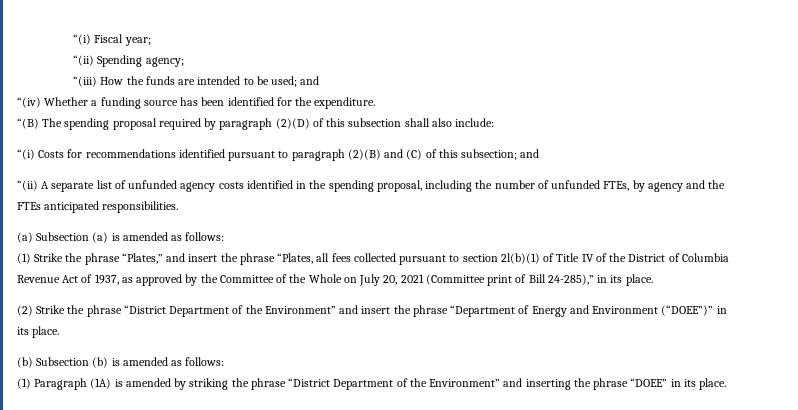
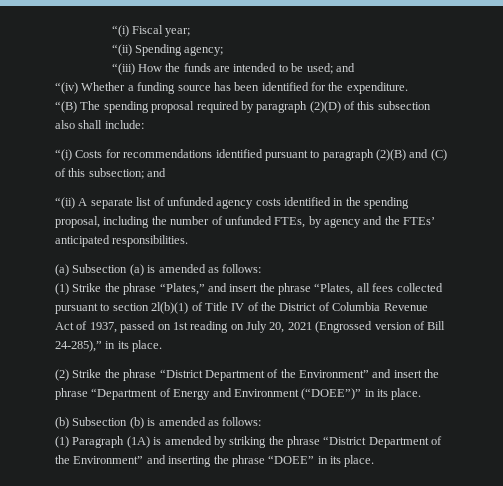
[404,118,452,127] shall also -> [55,120,103,129] also shall
[17,202,41,210] FTEs -> [403,217,436,225] FTEs’
[121,274,342,286] as approved by the Committee of the Whole -> [120,321,229,333] passed on 1st reading
[425,274,513,286] (Committee print -> [315,321,412,333] (Engrossed version

